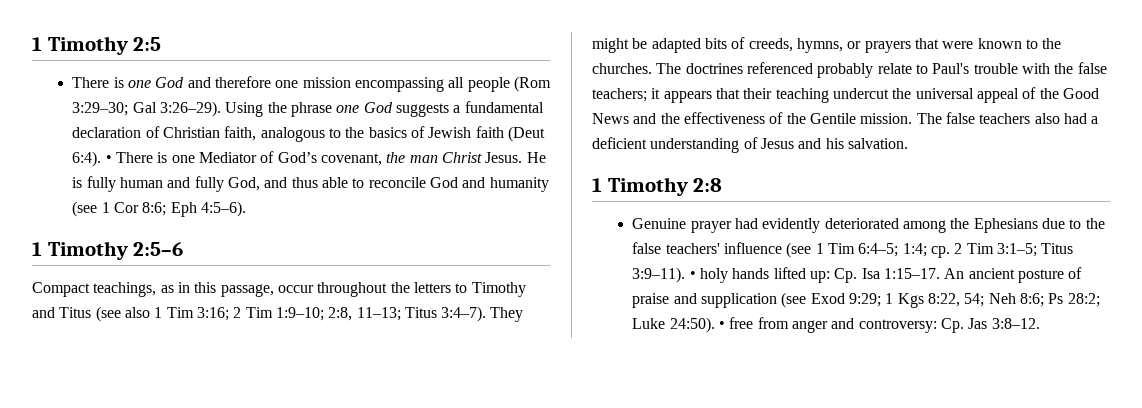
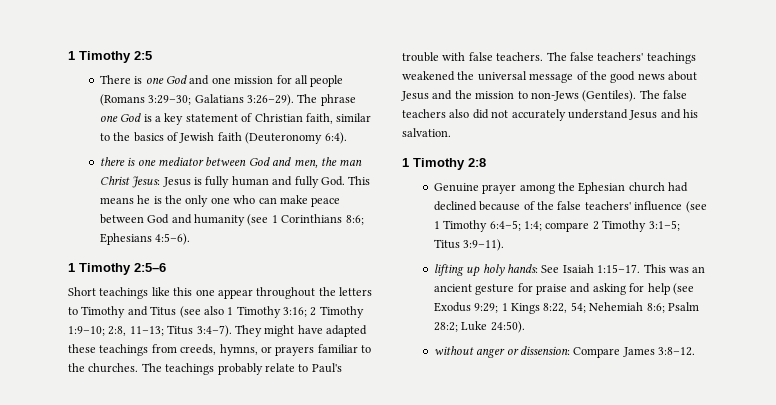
[215,76,272,88] therefore -> (210, 80) none
[355,77,445,92] encompassing -> [276,75,292,84] for
[513,76,551,92] [72,101,544,117] [72,127,142,138] (Rom 3:29–30; Gal 3:26–29). Using the phrase one God suggests a fundamental declaration -> [99,94,356,106] [99,113,238,125] (Romans 3:29–30; Galatians 3:26–29). The phrase one God is a key statement
[260,127,325,142] analogous -> [336,113,372,122] similar
[507,126,545,142] (Deut -> [245,132,323,144] (Deuteronomy
[105,151,383,166] • There is one Mediator of God’s covenant, -> [99,157,318,168] // there is one mediator between God and men,
[485,152,546,163] Jesus. He -> [132,176,191,188] Jesus: Jesus
[228,177,426,191] God, and thus able to reconcile -> [320,176,371,186] [99,195,341,207] [99,214,144,224] God. This means he is the only one who can make peace between
[114,202,197,217] Cor 8:6; Eph -> [281,214,364,225] [99,233,152,245] Corinthians 8:6; Ephesians
[32,282,314,297] Compact teachings, as in this passage, occur -> [68,287,253,299] Short teachings like this one appear
[166,307,194,318] Tim -> [236,306,281,318] Timothy
[245,307,273,318] Tim -> [319,306,364,318] Timothy
[632,37,746,53] be adapted bits of -> [297,325,367,337] [68,344,177,356] have adapted these teachings from
[914,38,1022,49] that were known -> [317,344,358,353] familiar
[685,62,813,74] doctrines referenced -> [165,363,215,375] teachings
[1054,62,1107,74] [592,88,889,103] the false teachers; it appears that their teaching undercut -> [468,52,696,64] [402,71,455,81] false teachers. The false teachers' teachings weakened
[976,87,1099,103] [592,112,1099,124] [592,137,758,153] appeal of the Good News and the effectiveness of the Gentile mission. The false teachers also had a deficient understanding of -> [529,71,697,83] [401,90,687,102] [402,109,628,121] message of the good news about Jesus and the mission to non-Jews (Gentiles). The false teachers also did not accurately understand
[735,218,1082,233] had evidently deteriorated among the Ephesians due to -> [519,182,689,194] [433,201,535,211] among the Ephesian church had declined because of
[828,243,856,254] Tim -> [443,220,488,232] Timothy
[931,243,994,258] cp. 2 Tim -> [545,220,647,232] compare 2 Timothy
[689,267,1083,283] [632,292,845,308] • holy hands lifted up: Cp. Isa 1:15–17. An ancient posture of praise and supplication (see Exod -> [433,264,706,277] [433,283,694,295] [433,302,471,312] // lifting up holy hands: See Isaiah 1:15–17. This was an ancient gesture for praise and asking for help (see Exodus
[897,293,924,308] Kgs -> [511,303,541,314] Kings
[988,293,1064,307] Neh 8:6; Ps -> [589,302,699,313] Nehemiah 8:6; Psalm
[719,317,988,333] • free from anger and controversy: Cp. Jas -> [433,346,655,358] // without anger or dissension: Compare James

